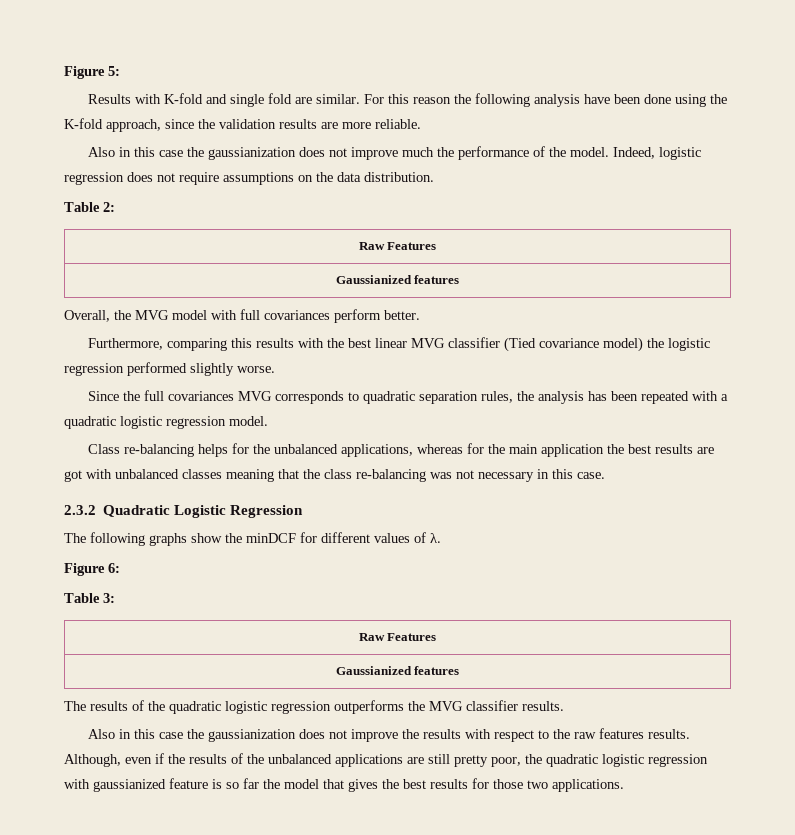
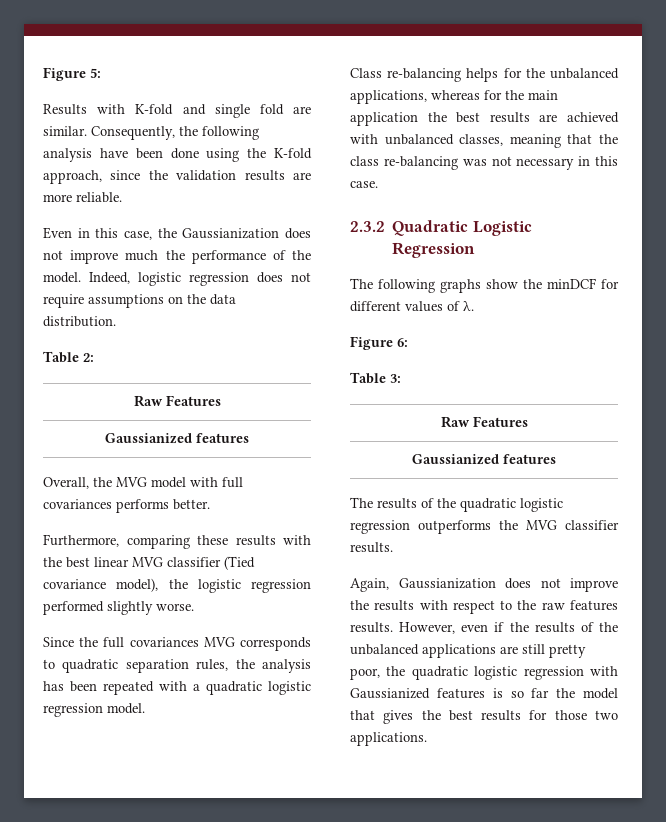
[363,94,451,104] For this reason -> [91,126,175,140] Consequently,
[87,147,296,160] Also in this case the gaussianization -> [43,227,280,240] Even in this case, the Gaussianization
[334,309,381,323] perform -> [116,499,169,513] performs
[230,338,252,348] this -> [197,535,228,545] these
[602,337,643,352] model) -> [116,578,159,592] model),
[64,470,82,482] got -> [567,112,619,123] achieved
[182,469,222,479] classes -> [459,134,504,146] classes,
[87,729,296,742] Also in this case the gaussianization -> [350,578,496,592] Again, Gaussianization
[64,754,121,767] Although, -> [399,622,456,634] However,
[93,778,208,792] gaussianized feature -> [350,688,485,699] Gaussianized features

